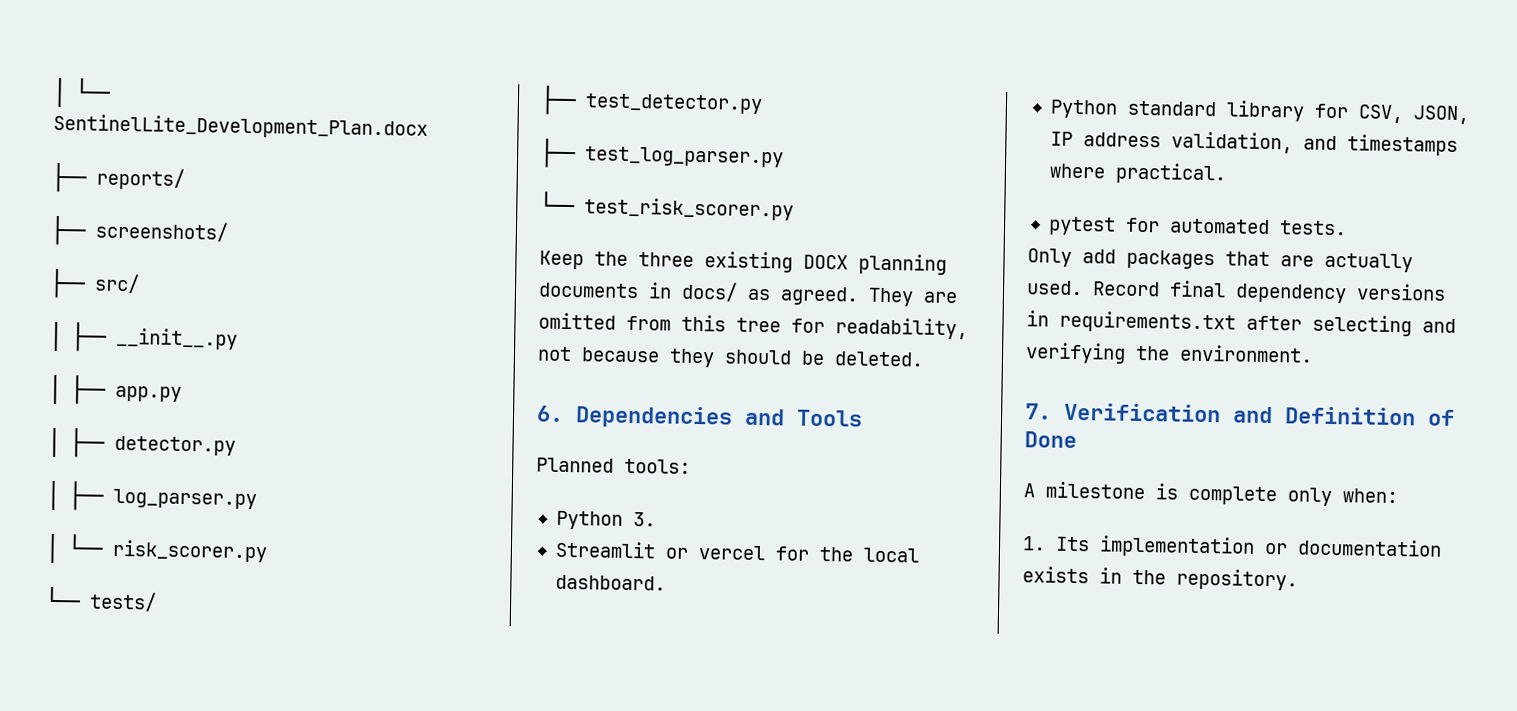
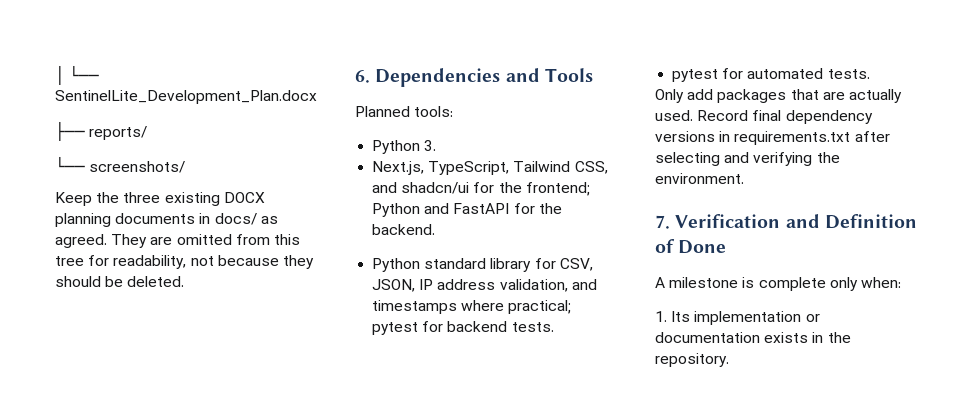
[51,215,87,246] ├── -> [55,156,85,172] └──
[50,268,140,299] [49,321,238,352] [49,374,182,405] [48,427,236,458] [47,480,257,511] [46,533,268,564] [45,586,157,612] [541,85,763,116] [540,138,784,169] [540,191,794,221] // ├── src/ // │ ├── __init__.py // │ ├── app.py // │ ├── detector.py // │ ├── log_parser.py // │ └── risk_scorer.py // └── tests/ // ├── test_detector.py // ├── test_log_parser.py // └── test_risk_scorer.py -> (186, 167) none
[554,540,919,563] [554,574,666,591] Streamlit or vercel for the local dashboard. -> [372,161,608,175] [372,182,590,196] [372,203,562,217] [372,224,436,235] Next.js, TypeScript, Tailwind CSS, and shadcn/ui for the frontend; Python and FastAPI for the backend.
[1114,162,1227,185] practical. -> [508,300,572,314] [372,321,554,335] practical; pytest for backend tests.

